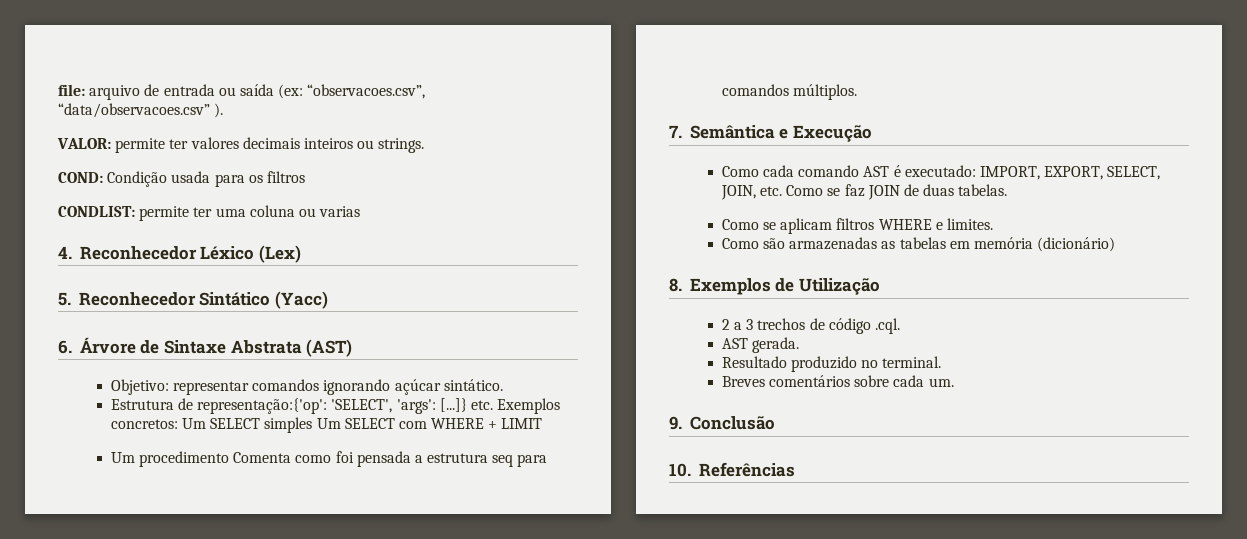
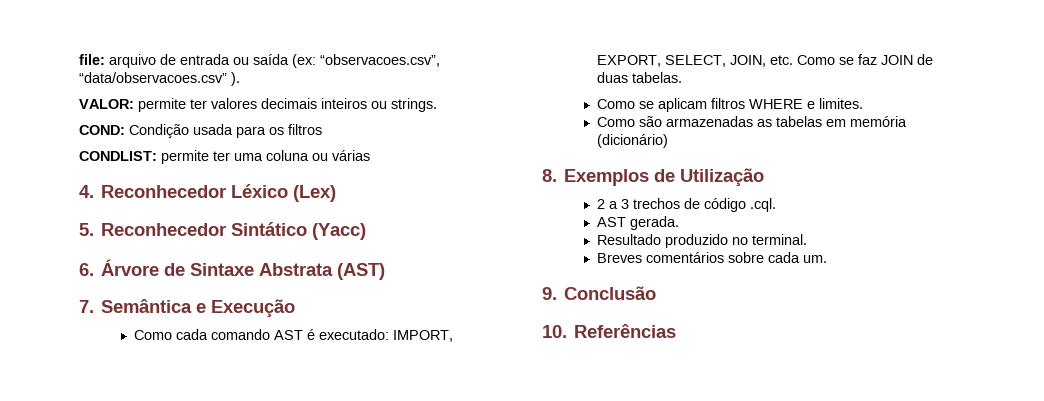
[319,206,361,217] varias -> [332,150,370,161] várias
[110,379,503,395] [110,398,561,414] [110,417,543,433] [110,451,548,467] [721,84,857,100] // Objetivo: representar comandos ignorando açúcar sintático. // Estrutura de representação:{'op': 'SELECT', 'args': [...]} etc. Exemplos concretos: Um SELECT simples Um SELECT com WHERE + LIMIT // Um procedimento Comenta como foi pensada a estrutura seq para comandos múltiplos. -> (386, 271) none

